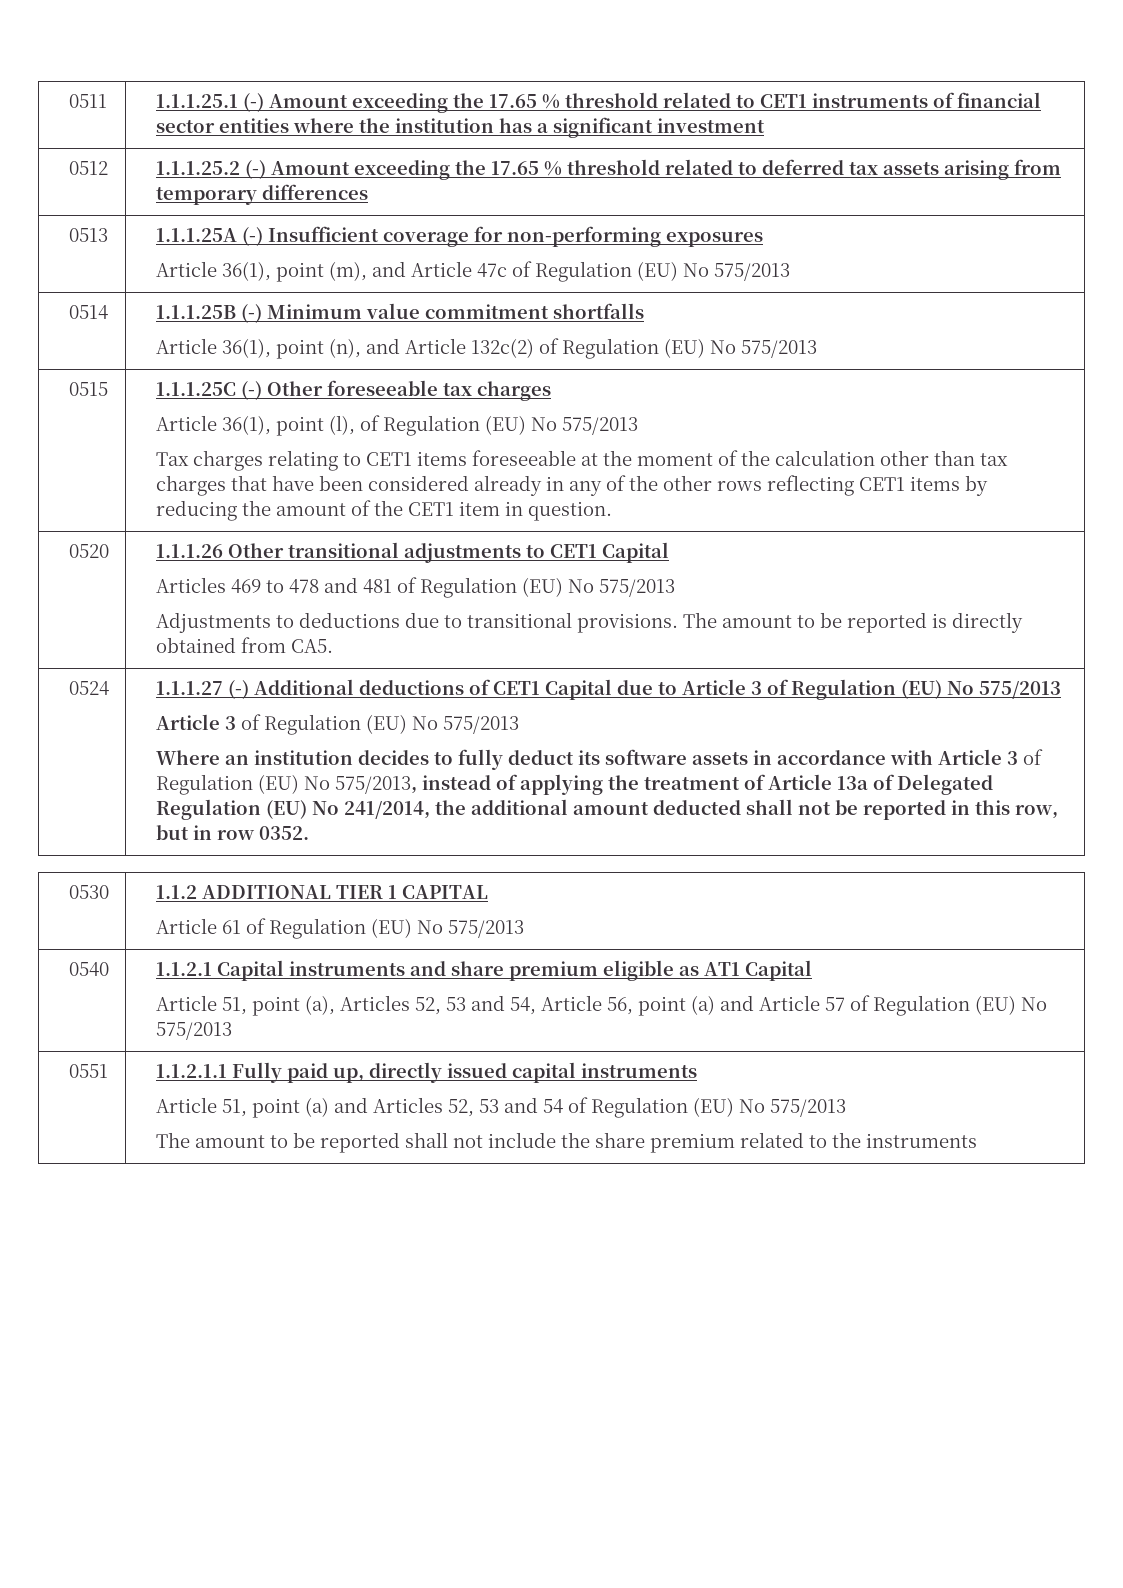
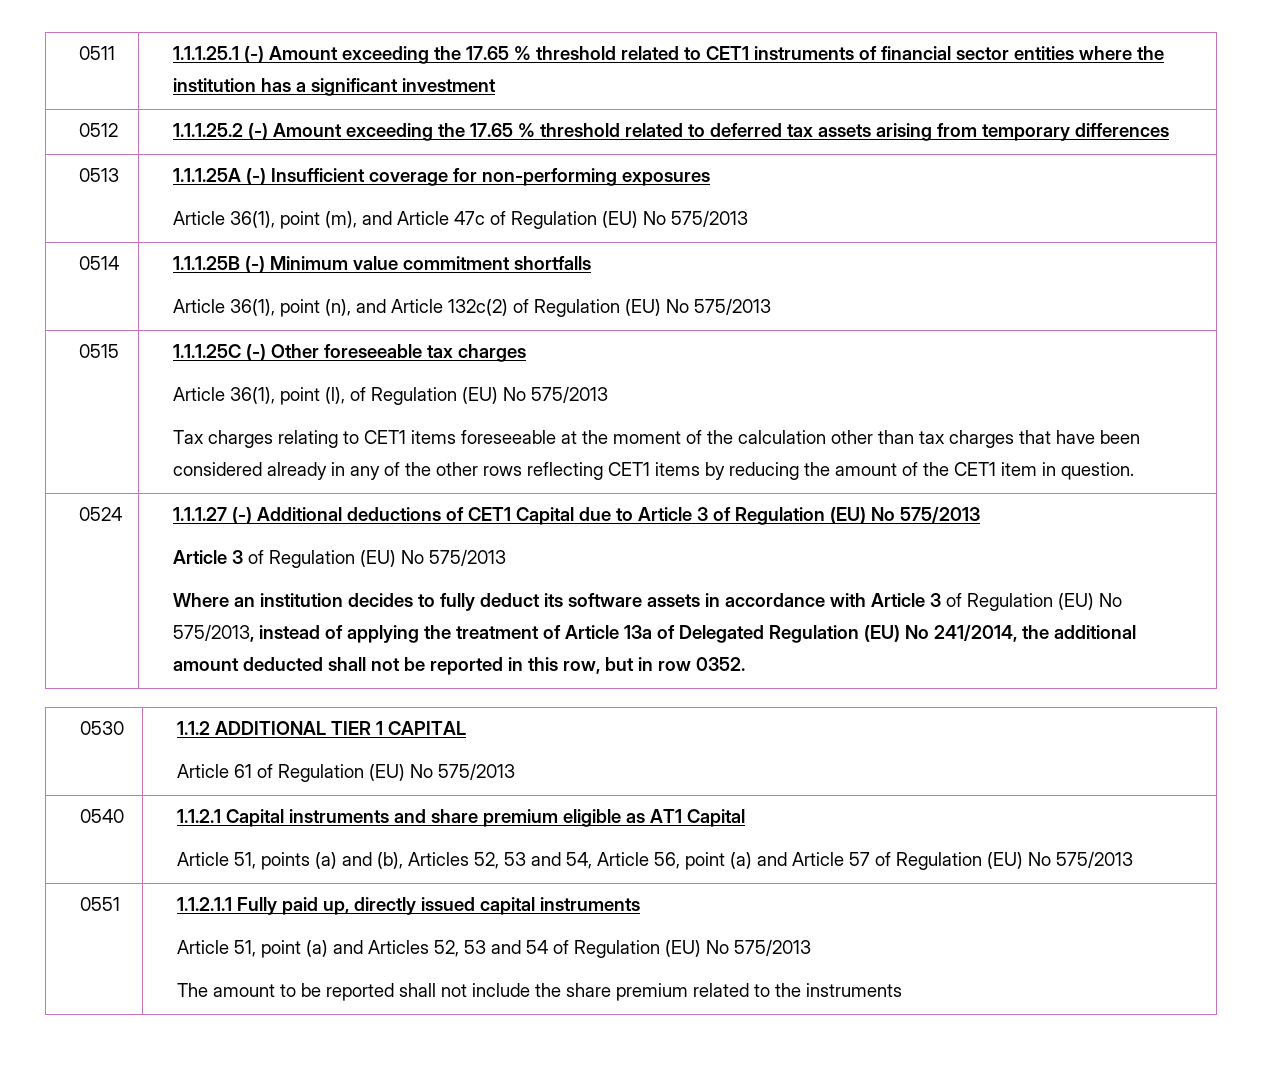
[68,544,109,558] [155,542,669,563] [155,577,675,598] [155,612,1023,633] [155,637,333,653] // 0520 | 1.1.1.26 Other transitional adjustments to CET1 Capital // Articles 469 to 478 and 481 of Regulation (EU) No 575/2013 // Adjustments to deductions due to transitional provisions. The amount to be reported is directly obtained from CA5. -> (1135, 471) none
[251,995,335,1016] point (a), -> [261,852,404,870] points (a) and (b),

